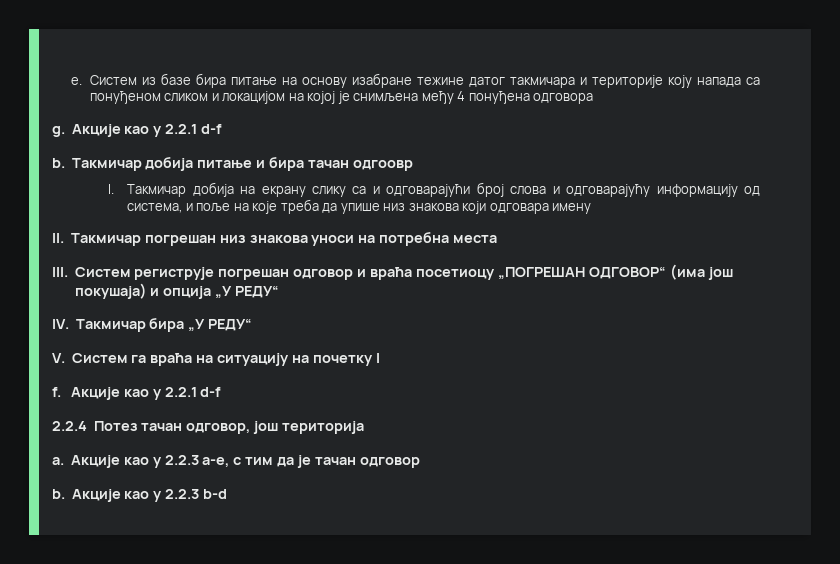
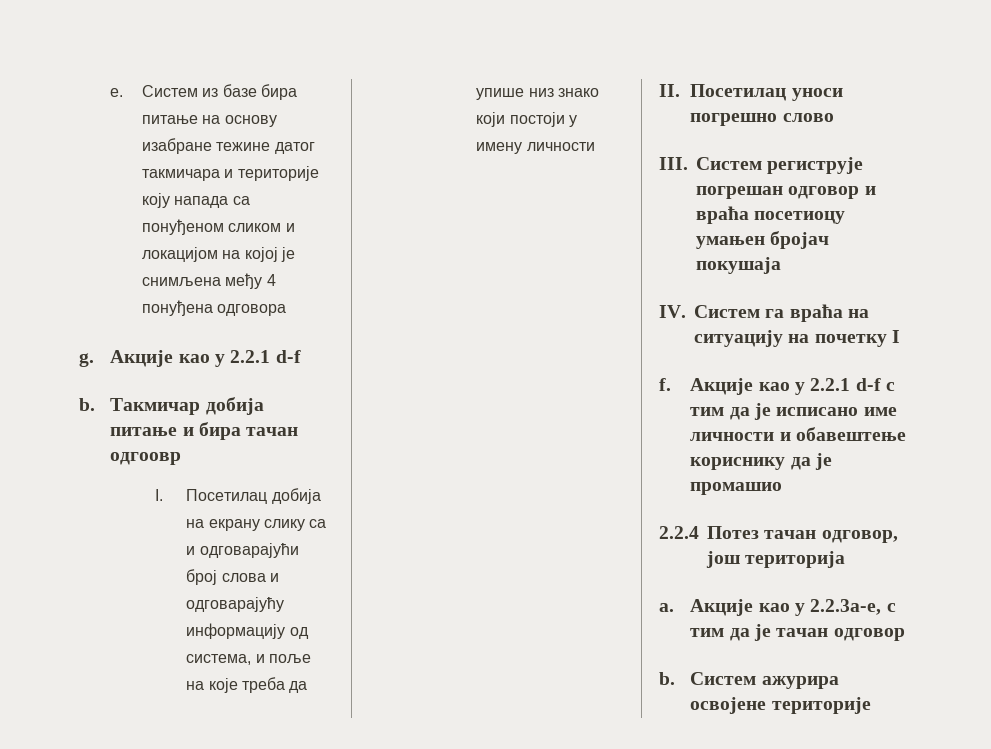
[127,184,187,197] Такмичар -> [186,489,268,504] Посетилац
[408,201,549,214] знакова који одговара -> [558,88,600,97] [476,112,578,127] знако који постоји у
(592, 208) none -> [526,142,595,151] личности
[70,232,498,246] Такмичар погрешан низ знакова уноси на потребна места -> [690,84,843,101] [690,113,834,126] Посетилац уноси погрешно слово
[497,264,733,280] [74,283,280,299] [52,318,253,332] [52,353,65,363] „ПОГРЕШАН ОДГОВОР“ (има још покушаја) и опција „У РЕДУ“ // IV. Такмичар бира „У РЕДУ“ // V. -> [696,231,830,249] [696,257,781,274] [659,305,686,318] умањен бројач покушаја // IV.
(222, 392) none -> [885,382,895,391] [690,403,897,420] [690,427,906,441] [690,453,832,470] [690,482,783,495] с тим да је исписано име личности и обавештење кориснику да је промашио
[164,455,230,467] 2.2.3 a-e, -> [810,599,882,615] 2.2.3a-e,
[71,489,228,502] Акције као у 2.2.3 b-d -> [690,672,839,689] [690,697,871,714] Систем ажурира освојене територије

